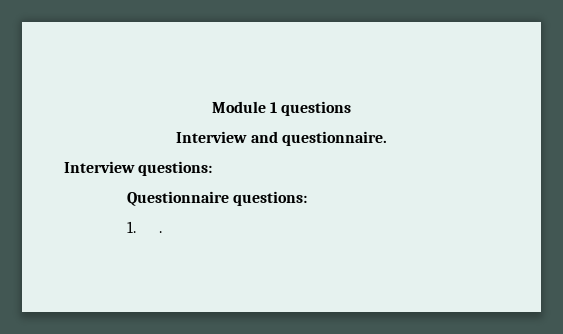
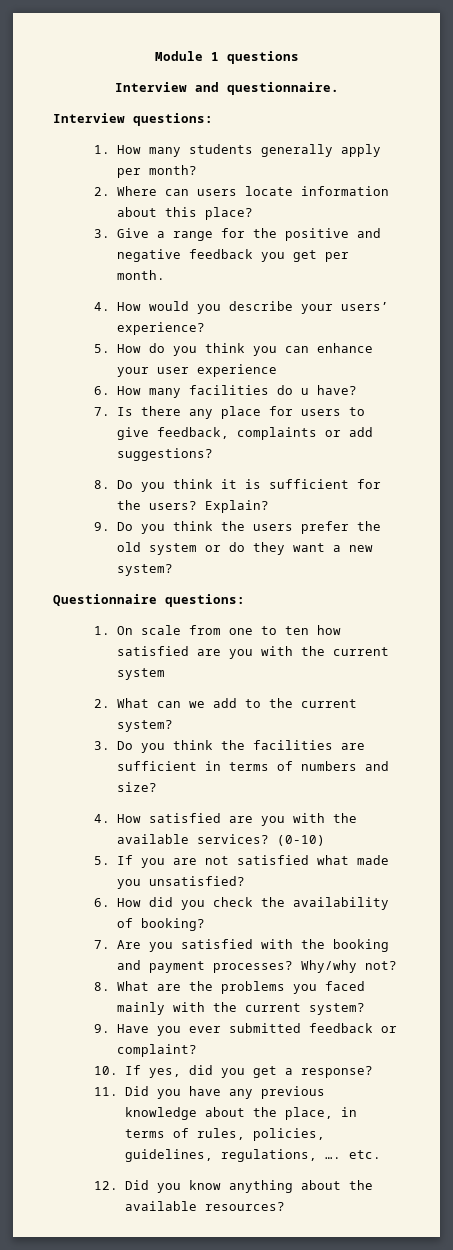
[127,191,308,206] [127,221,162,233] Questionnaire questions: // 1. . -> [94,144,381,157] [116,165,197,178] [94,186,389,196] [116,207,253,220] [94,228,381,241] [116,249,349,262] [116,270,165,280] [94,301,389,314] [116,322,205,335] [94,343,373,356] [116,364,277,377] [94,385,357,398] [94,406,365,419] [116,427,373,440] [116,448,213,461] [94,479,381,492] [116,500,269,513] [94,521,381,534] [116,542,373,555] [116,564,173,576] [53,594,245,607] [94,625,341,635] [116,646,389,659] [116,668,165,680] [94,698,357,708] [116,720,173,732] [94,740,365,753] [116,761,389,771] [116,782,157,792] [94,813,357,826] [116,834,325,846] [94,855,389,868] [116,876,245,889] [94,897,389,910] [116,918,205,931] [94,939,389,952] [116,960,397,973] [94,981,365,994] [116,1002,365,1015] [94,1023,397,1036] [116,1044,197,1057] [94,1065,373,1078] [94,1086,325,1099] [124,1107,357,1120] [124,1128,325,1141] [124,1149,381,1162] [94,1180,373,1193] [124,1201,285,1211] 1. How many students generally apply per month? // 2. Where can users locate information about this place? // 3. Give a range for the positive and negative feedback you get per month. // 4. How would you describe your users’ experience? // 5. How do you think you can enhance your user experience // 6. How many facilities do u have? // 7. Is there any place for users to give feedback, complaints or add suggestions? // 8. Do you think it is sufficient for the users? Explain? // 9. Do you think the users prefer the old system or do they want a new system? // Questionnaire questions: // 1. On scale from one to ten how satisfied are you with the current system // 2. What can we add to the current system? // 3. Do you think the facilities are sufficient in terms of numbers and size? // 4. How satisfied are you with the available services? (0-10) // 5. If you are not satisfied what made you unsatisfied? // 6. How did you check the availability of booking? // 7. Are you satisfied with the booking and payment processes? Why/why not? // 8. What are the problems you faced mainly with the current system? // 9. Have you ever submitted feedback or complaint? // 10. If yes, did you get a response? // 11. Did you have any previous knowledge about the place, in terms of rules, policies, guidelines, regulations, …. etc. // 12. Did you know anything about the available resources?

